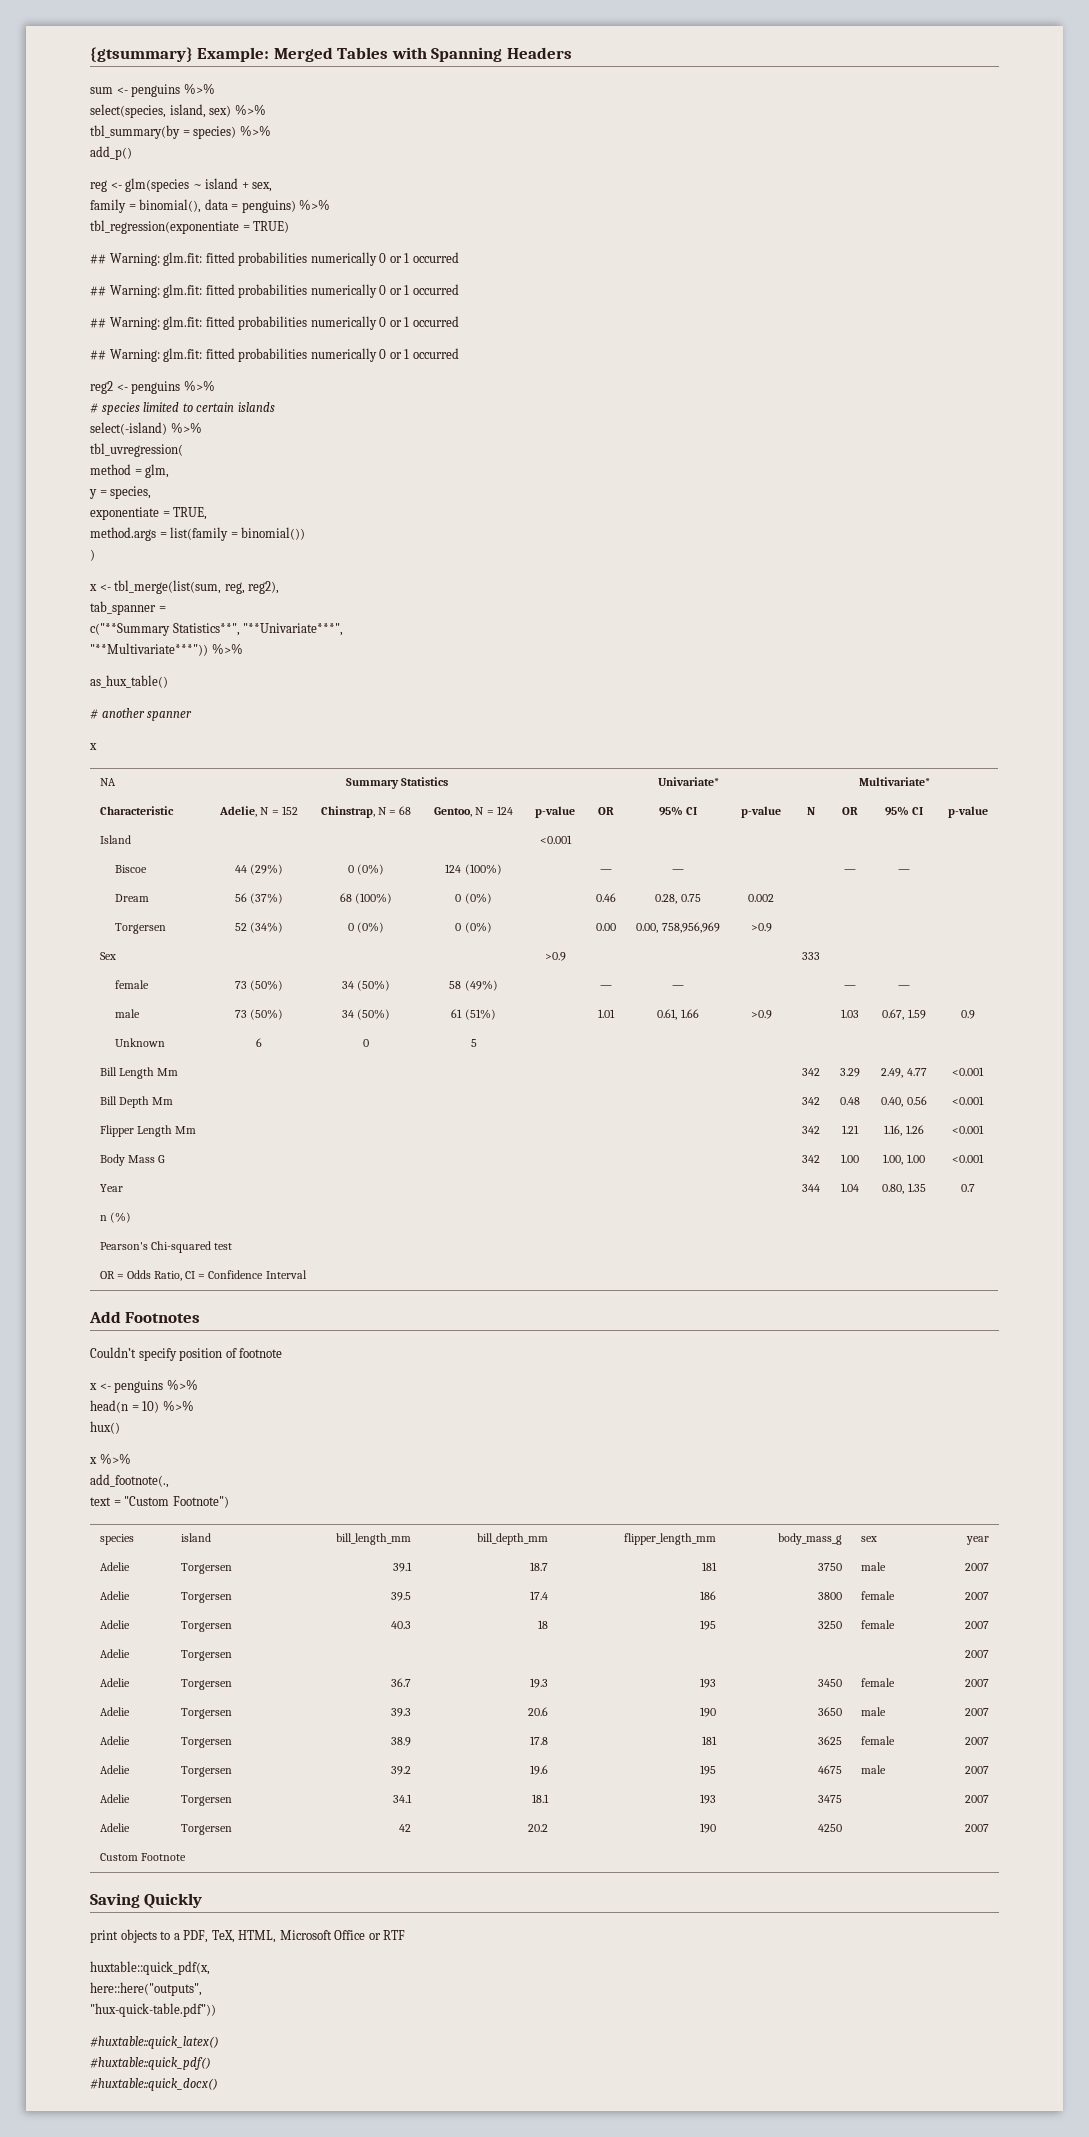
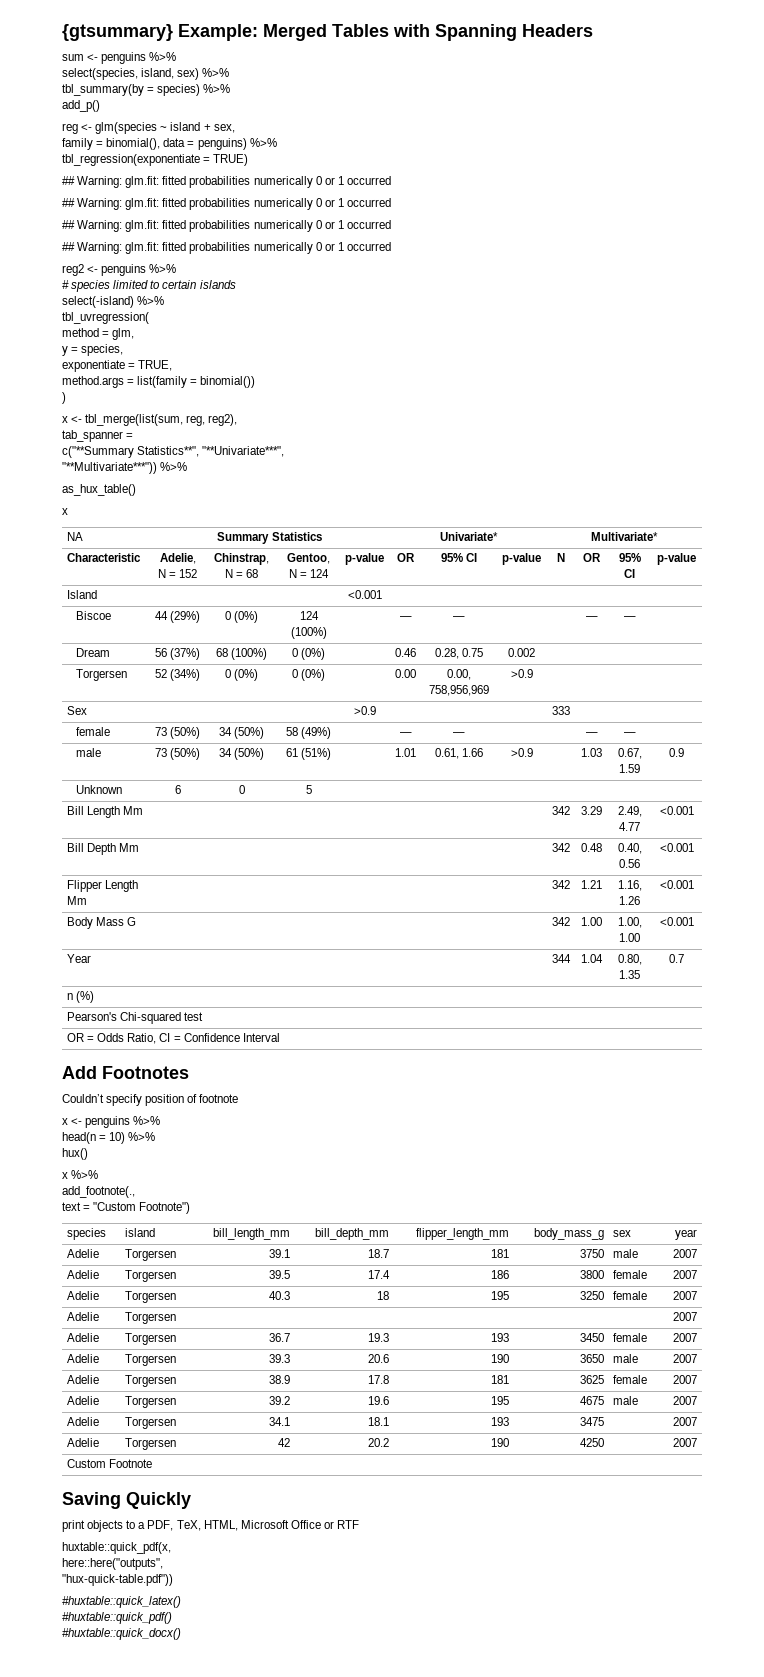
[90,708,193,721] // # another spanner -> (136, 490) none

